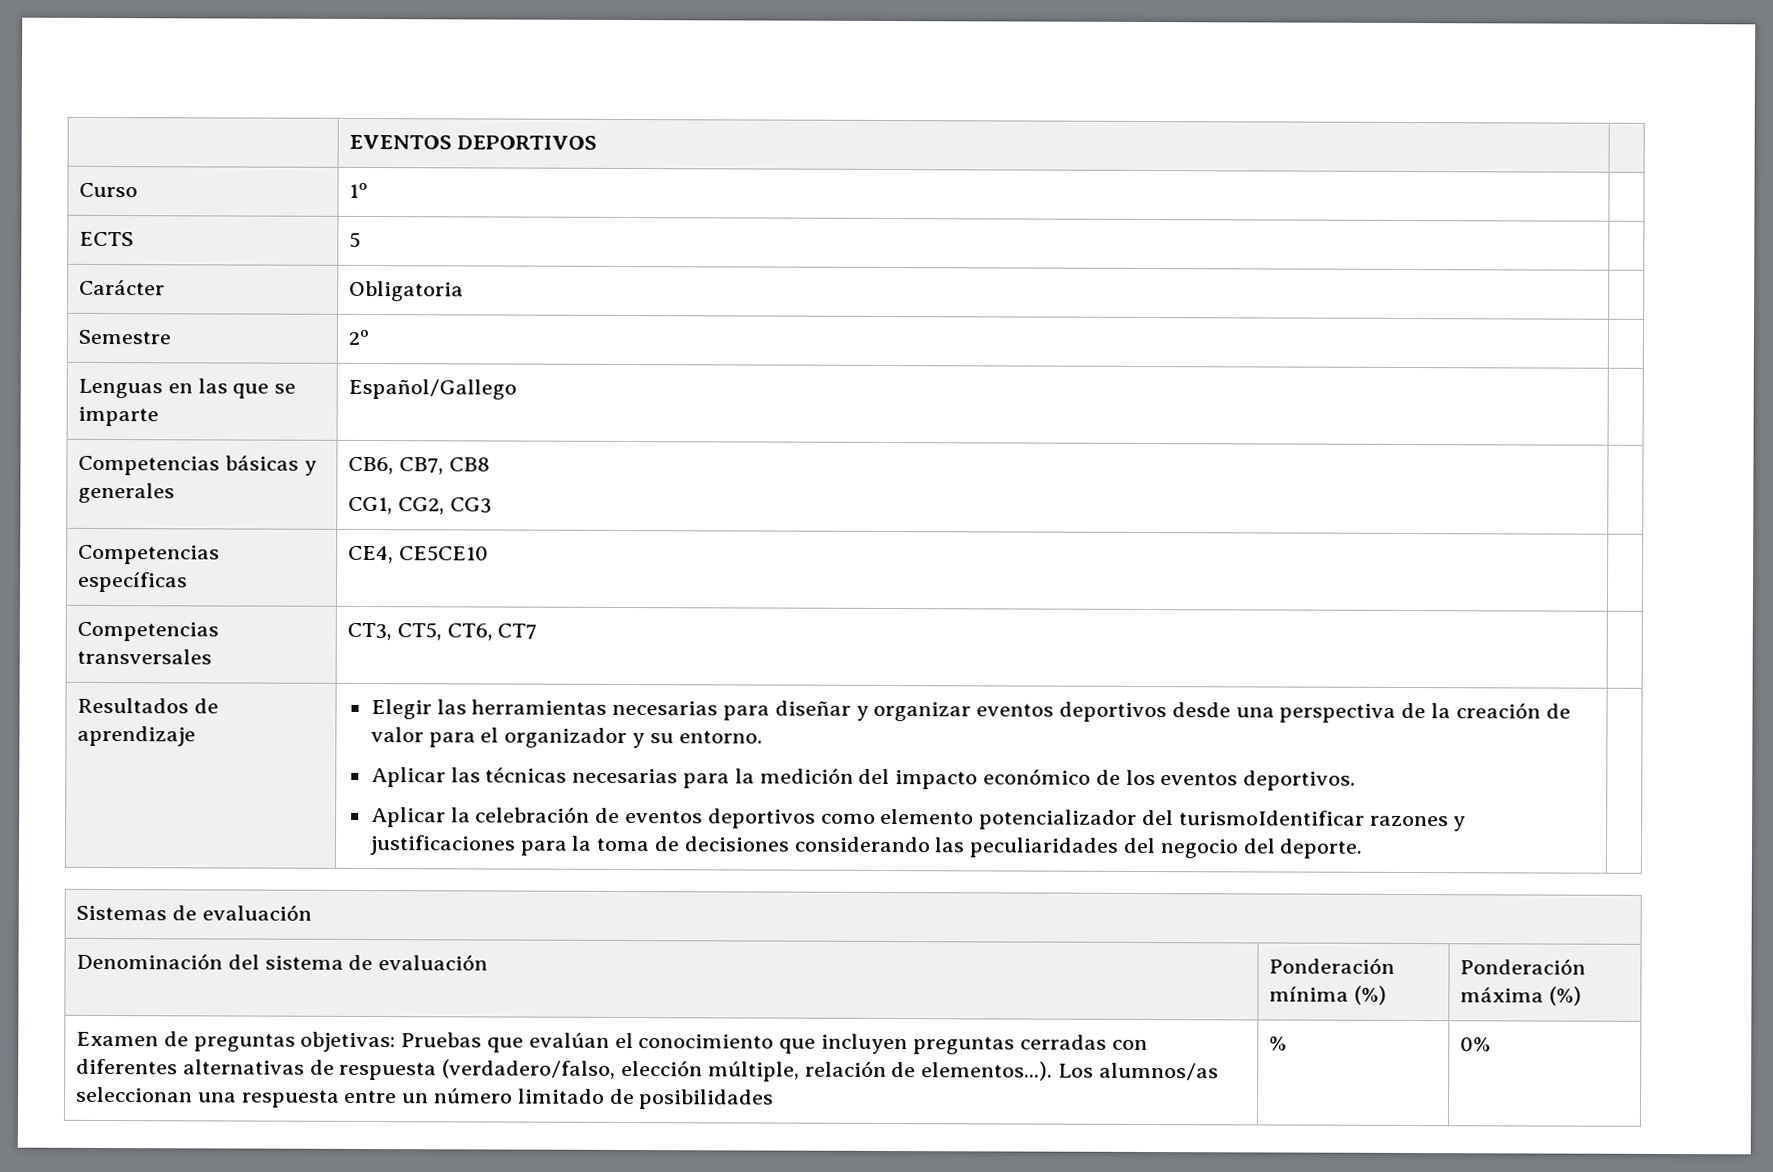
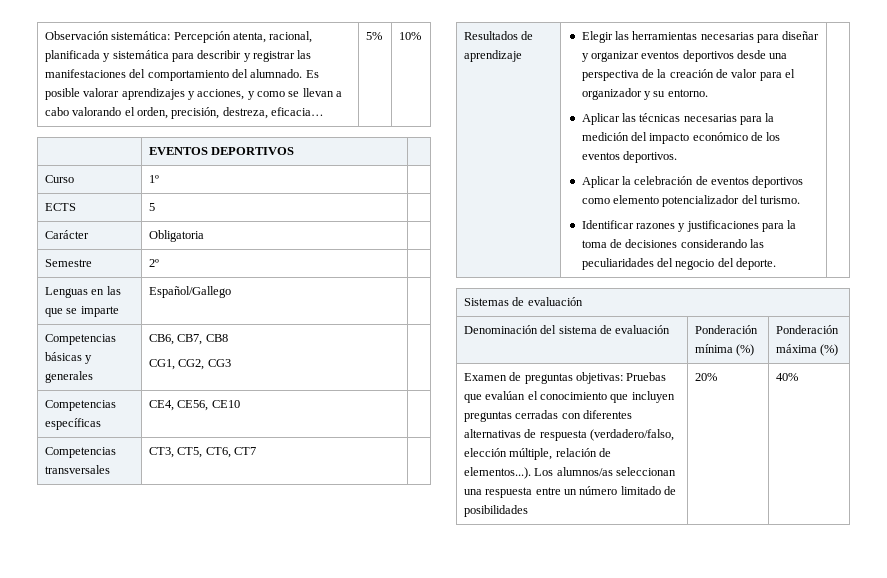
(349, 142) none -> [44,31,313,43] [44,50,312,62] [44,69,319,81] [44,88,343,100] [44,107,325,119] [365,32,382,40] [398,32,421,40] Observación sistemática: Percepción atenta, racional, planificada y sistemática para describir y registrar las manifestaciones del comportamiento del alumnado. Es posible valorar aprendizajes y acciones, y como se llevan a cabo valorando el orden, precisión, destreza, eficacia… | 5% | 10% //
[398,545,489,562] CE5CE10 -> [177,400,240,411] CE56, CE10
[1178,810,1365,826] turismoIdentificar -> [760,196,801,204] [581,220,634,229] turismo. // Identificar
[1269,1036,1288,1051] [1460,1037,1492,1052] % | 0% -> [694,373,717,381] [775,373,798,381] 20% | 40%

